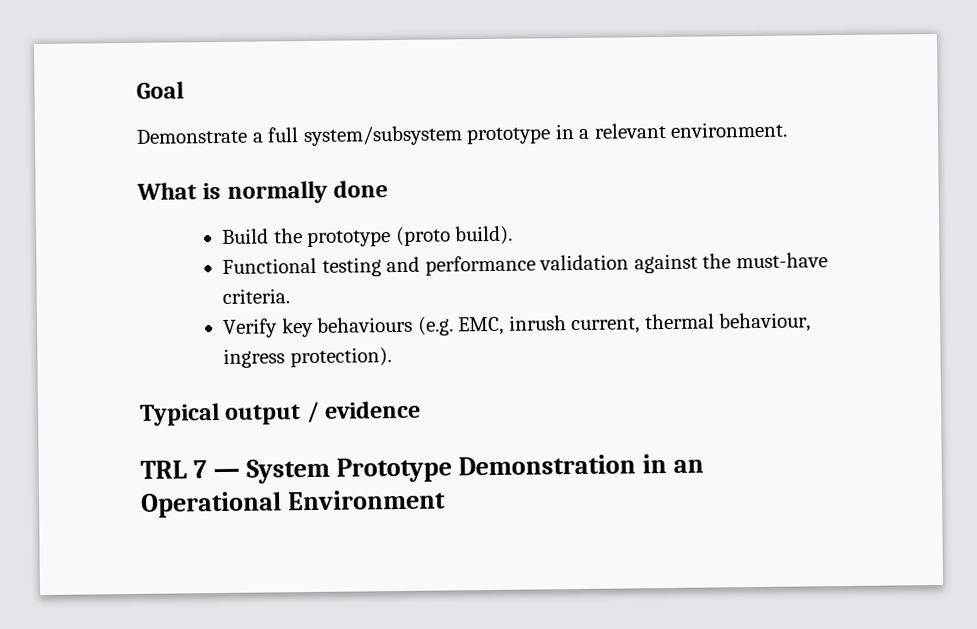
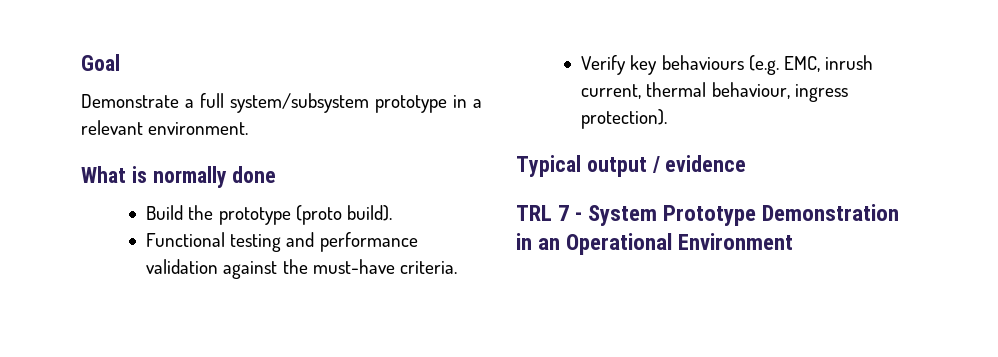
[213,468,241,479] — -> [575,212,583,221] -

